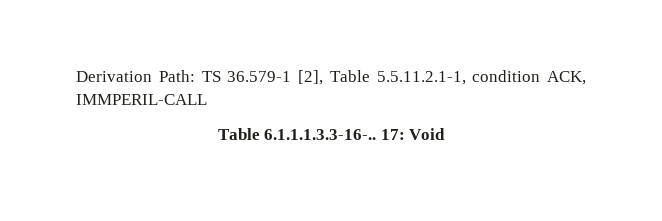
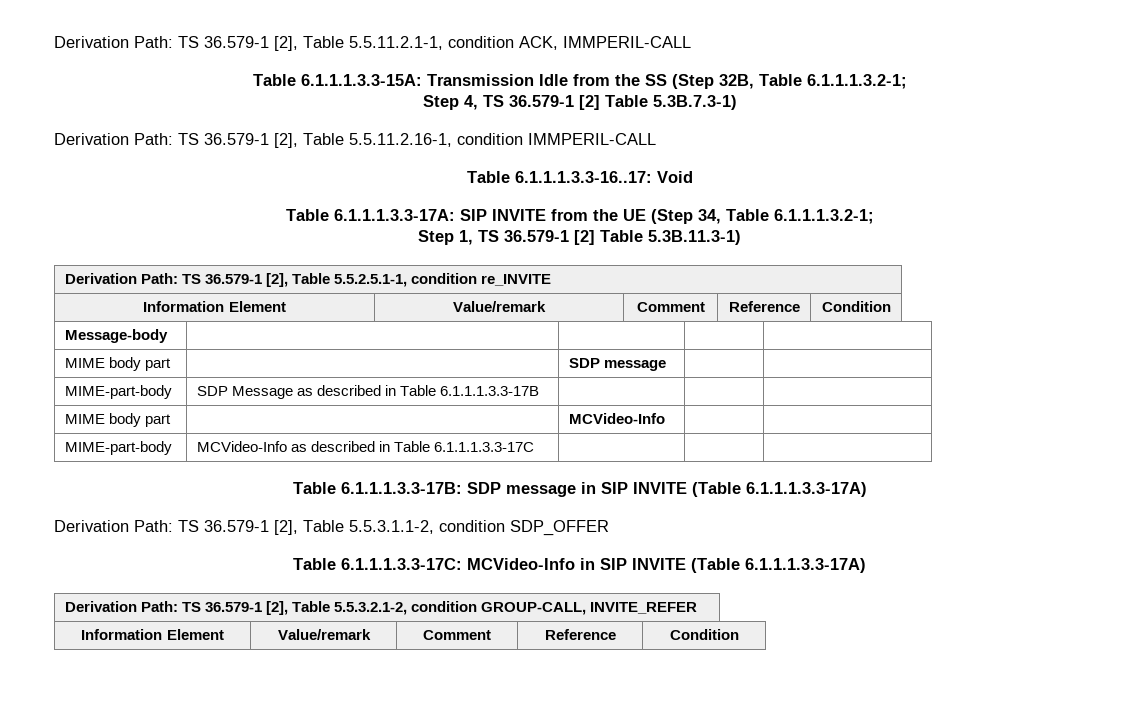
[264,128,446,140] 6.1.1.1.3.3-16-.. 17: Void -> [300,74,907,89] [422,95,737,110] [54,133,656,148] [466,171,693,183] [285,209,874,224] [418,230,741,245] [64,273,552,287] [143,301,286,312] [453,301,546,312] [636,302,705,312] [728,301,800,312] [821,301,891,312] [64,329,168,343] [64,357,171,371] [568,358,666,371] [64,385,172,399] [196,385,539,399] [64,413,171,427] [568,413,665,424] [64,441,172,455] [196,441,534,452] [292,482,867,497] [54,520,609,536] [293,558,866,573] [64,601,698,615] [81,629,224,640] [277,629,371,640] [423,630,491,640] [544,629,616,640] [669,629,739,640] 6.1.1.1.3.3-15A: Transmission Idle from the SS (Step 32B, Table 6.1.1.1.3.2-1; // Step 4, TS 36.579-1 [2] Table 5.3B.7.3-1) // Derivation Path: TS 36.579-1 [2], Table 5.5.11.2.16-1, condition IMMPERIL-CALL // Table 6.1.1.1.3.3-16..17: Void // Table 6.1.1.1.3.3-17A: SIP INVITE from the UE (Step 34, Table 6.1.1.1.3.2-1; // Step 1, TS 36.579-1 [2] Table 5.3B.11.3-1) // Derivation Path: TS 36.579-1 [2], Table 5.5.2.5.1-1, condition re_INVITE // Information Element | Value/remark | Comment | Reference | Condition // Message-body | | | | // MIME body part | | SDP message | | // MIME-part-body | SDP Message as described in Table 6.1.1.1.3.3-17B | | | // MIME body part | | MCVideo-Info | | // MIME-part-body | MCVideo-Info as described in Table 6.1.1.1.3.3-17C | | | // Table 6.1.1.1.3.3-17B: SDP message in SIP INVITE (Table 6.1.1.1.3.3-17A) // Derivation Path: TS 36.579-1 [2], Table 5.5.3.1.1-2, condition SDP_OFFER // Table 6.1.1.1.3.3-17C: MCVideo-Info in SIP INVITE (Table 6.1.1.1.3.3-17A) // Derivation Path: TS 36.579-1 [2], Table 5.5.3.2.1-2, condition GROUP-CALL, INVITE_REFER // Information Element | Value/remark | Comment | Reference | Condition

